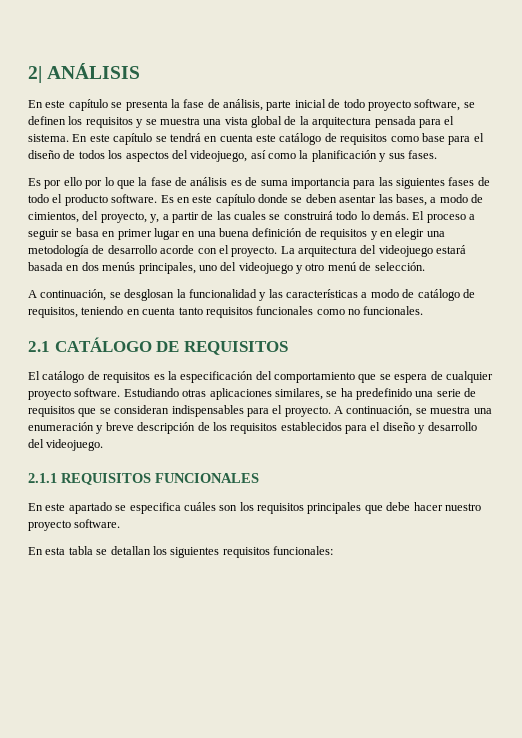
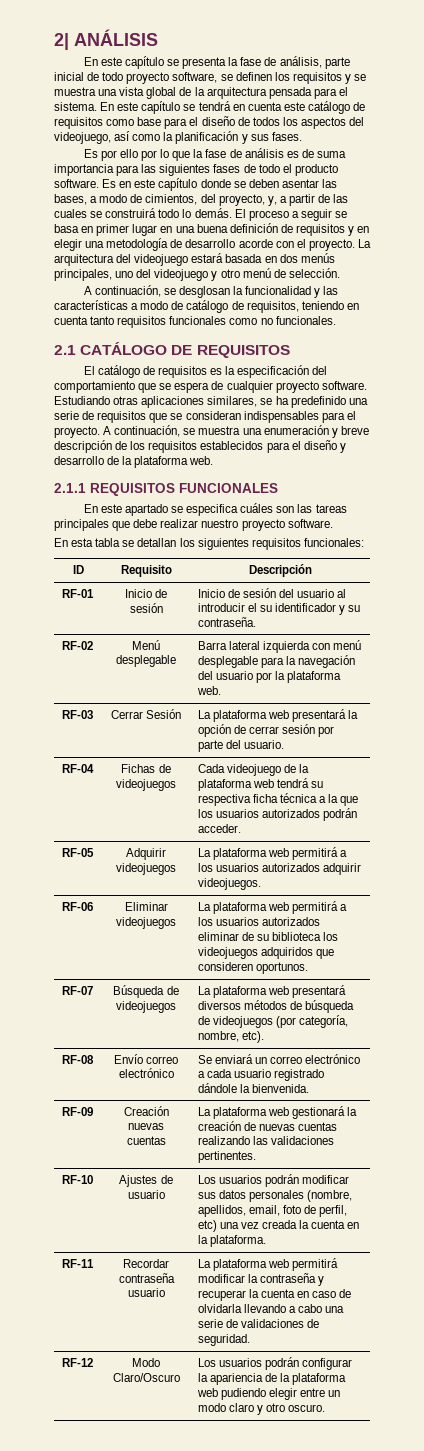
[28,439,104,451] del videojuego. -> [107,456,214,468] de la plataforma web.
[239,502,304,514] los requisitos -> [297,504,347,513] las tareas
[413,502,443,511] hacer -> [160,519,199,528] realizar
(333, 550) none -> [72,565,84,574] [120,565,172,577] [248,564,312,577] [61,589,94,598] [124,589,168,598] [129,603,163,613] [197,588,347,598] [197,603,361,615] [197,617,256,627] [61,641,93,650] [132,640,160,650] [116,655,176,667] [197,640,362,653] [197,655,356,668] [197,671,342,683] [196,686,221,695] [61,710,93,719] [110,709,182,719] [197,709,359,722] [197,724,335,737] [197,740,285,752] [61,764,94,773] [121,764,171,773] [116,779,176,791] [197,764,310,776] [197,778,324,791] [197,793,359,806] [197,808,358,821] [197,824,241,833] [61,848,94,857] [126,848,166,860] [116,863,176,875] [197,847,348,860] [197,863,362,875] [197,878,261,890] [61,902,93,911] [124,902,168,911] [116,917,176,929] [197,901,348,914] [197,917,321,926] [197,932,339,941] [197,947,335,959] [197,962,308,974] [61,986,93,995] [113,985,179,998] [116,1001,176,1013] [197,985,347,998] [197,1000,355,1013] [197,1015,349,1028] [197,1031,264,1043] [61,1055,94,1064] [113,1054,179,1064] [118,1068,174,1078] [197,1054,361,1064] [197,1069,325,1081] [197,1083,310,1093] [61,1107,93,1116] [123,1106,169,1116] [128,1123,164,1130] [126,1136,166,1145] [197,1106,358,1119] [197,1121,338,1131] [197,1136,335,1145] [197,1151,256,1163] [61,1175,93,1184] [119,1175,173,1187] [127,1190,165,1199] [197,1174,350,1187] [197,1190,353,1202] [197,1205,348,1217] [197,1220,360,1232] [197,1235,266,1247] [61,1259,94,1268] [123,1259,169,1268] [118,1273,175,1283] [127,1288,165,1297] [197,1258,339,1271] [197,1273,325,1286] [197,1289,352,1301] [197,1304,345,1313] [197,1319,320,1328] [197,1334,250,1346] [61,1358,93,1367] [132,1358,160,1367] [112,1373,180,1382] [197,1357,353,1370] [197,1373,347,1385] [196,1388,341,1400] [197,1403,326,1415] // ID | Requisito | Descripción // RF-01 | Inicio de sesión | Inicio de sesión del usuario al introducir el su identificador y su contraseña. // RF-02 | Menú desplegable | Barra lateral izquierda con menú desplegable para la navegación del usuario por la plataforma web. // RF-03 | Cerrar Sesión | La plataforma web presentará la opción de cerrar sesión por parte del usuario. // RF-04 | Fichas de videojuegos | Cada videojuego de la plataforma web tendrá su respectiva ficha técnica a la que los usuarios autorizados podrán acceder. // RF-05 | Adquirir videojuegos | La plataforma web permitirá a los usuarios autorizados adquirir videojuegos. // RF-06 | Eliminar videojuegos | La plataforma web permitirá a los usuarios autorizados eliminar de su biblioteca los videojuegos adquiridos que consideren oportunos. // RF-07 | Búsqueda de videojuegos | La plataforma web presentará diversos métodos de búsqueda de videojuegos (por categoría, nombre, etc). // RF-08 | Envío correo electrónico | Se enviará un correo electrónico a cada usuario registrado dándole la bienvenida. // RF-09 | Creación nuevas cuentas | La plataforma web gestionará la creación de nuevas cuentas realizando las validaciones pertinentes. // RF-10 | Ajustes de usuario | Los usuarios podrán modificar sus datos personales (nombre, apellidos, email, foto de perfil, etc) una vez creada la cuenta en la plataforma. // RF-11 | Recordar contraseña usuario | La plataforma web permitirá modificar la contraseña y recuperar la cuenta en caso de olvidarla llevando a cabo una serie de validaciones de seguridad. // RF-12 | Modo Claro/Oscuro | Los usuarios podrán configurar la apariencia de la plataforma web pudiendo elegir entre un modo claro y otro oscuro.

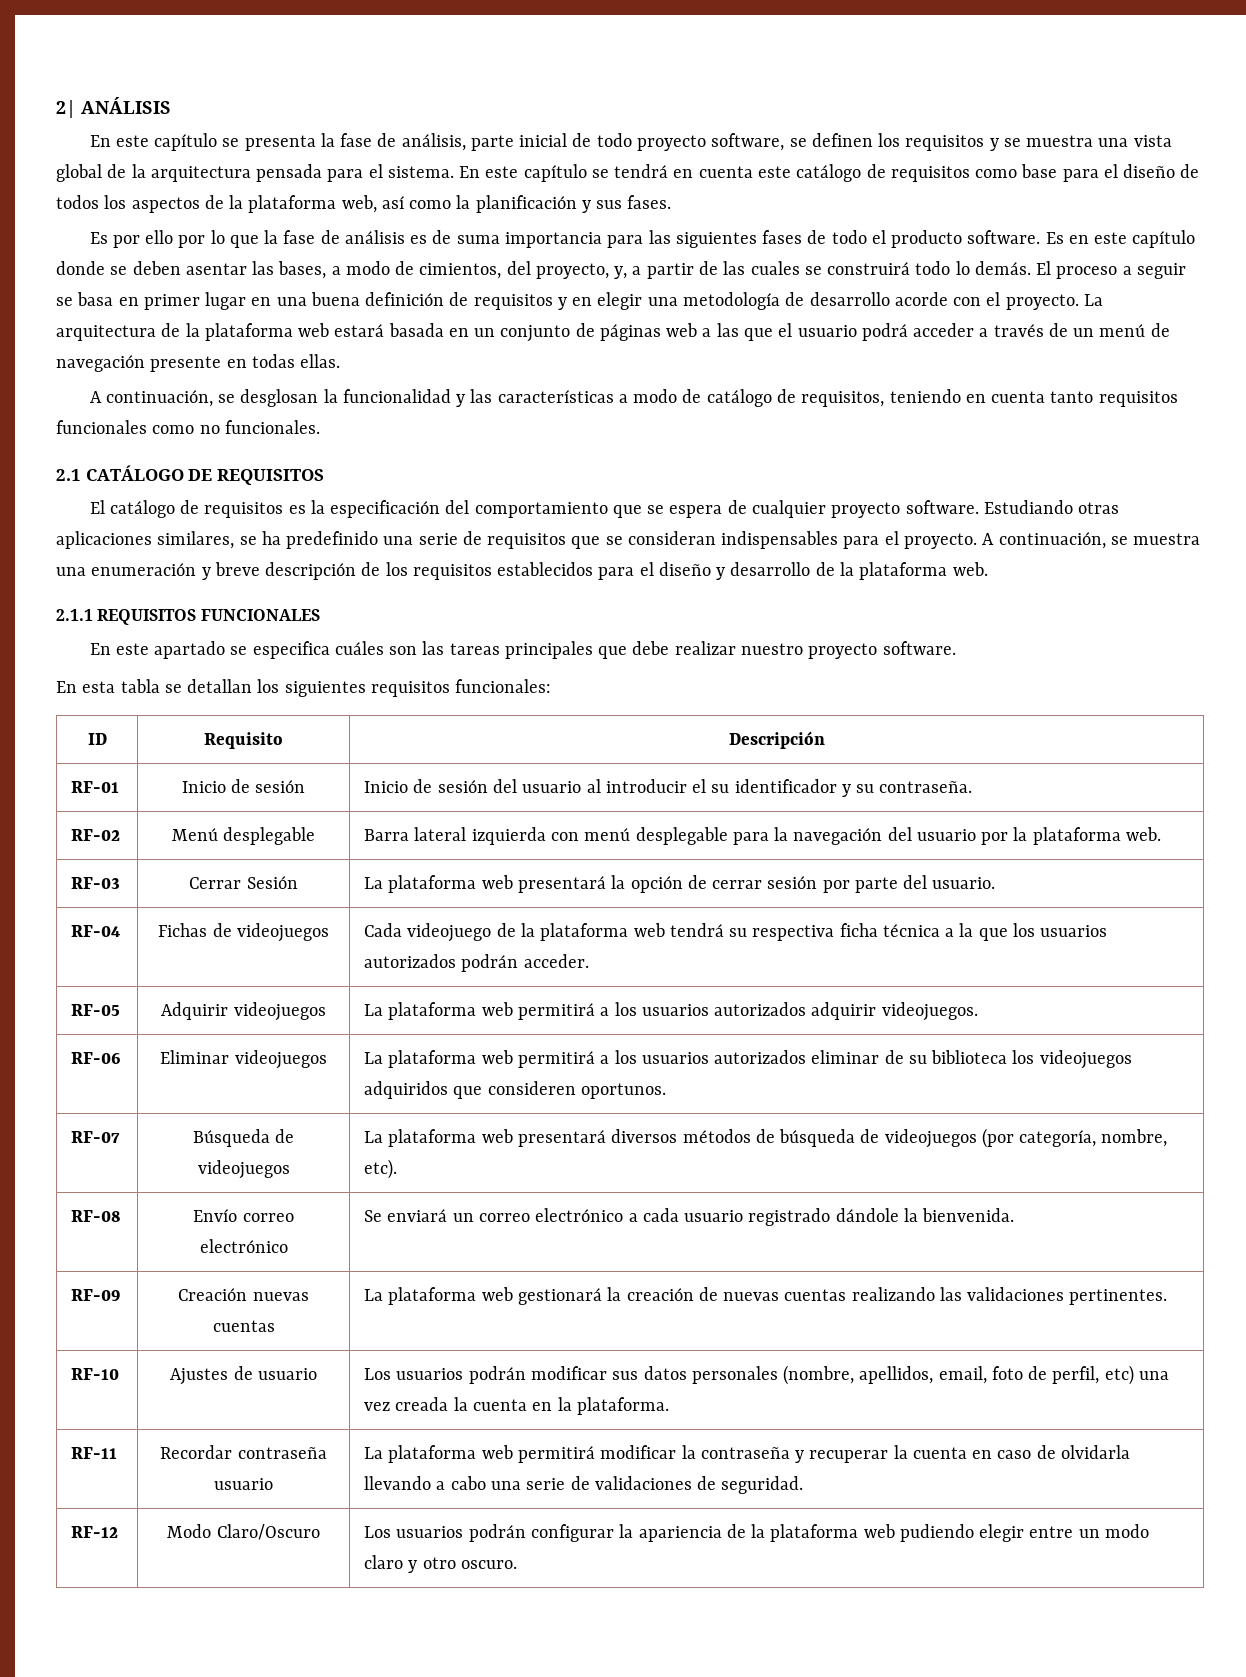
[349,117,365,126] [54,132,111,144] del videojuego, -> [204,195,377,213] de la plataforma web,
[116,253,335,266] [54,268,340,281] del videojuego estará basada en dos menús principales, uno del videojuego y otro menú de selección. -> [161,323,1170,342] [56,354,341,372] de la plataforma web estará basada en un conjunto de páginas web a las que el usuario podrá acceder a través de un menú de navegación presente en todas ellas.

